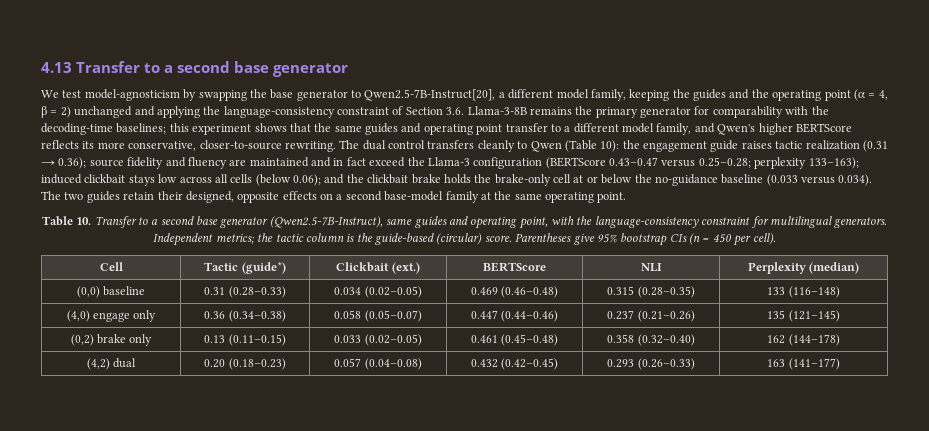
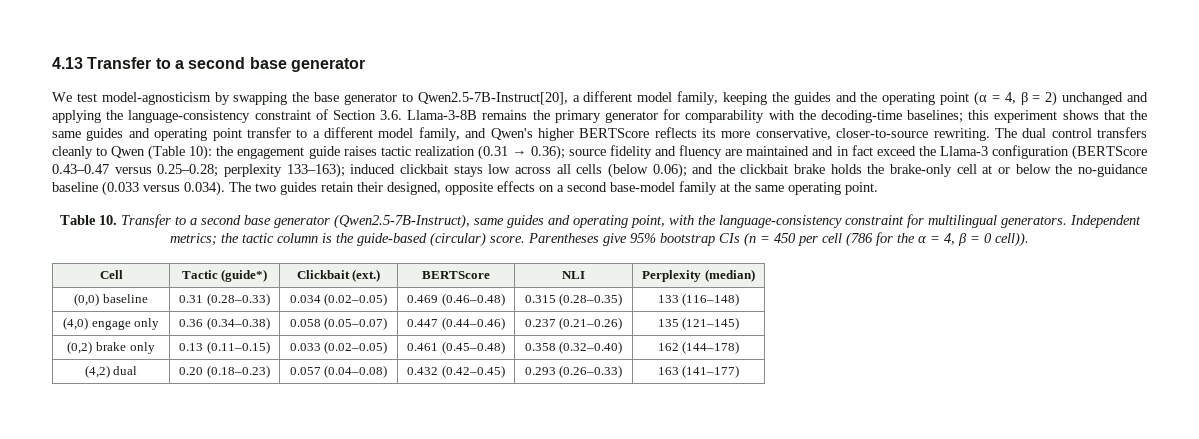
[752,233,776,245] cell). -> [822,232,1029,247] cell (786 for the α = 4, β = 0 cell)).

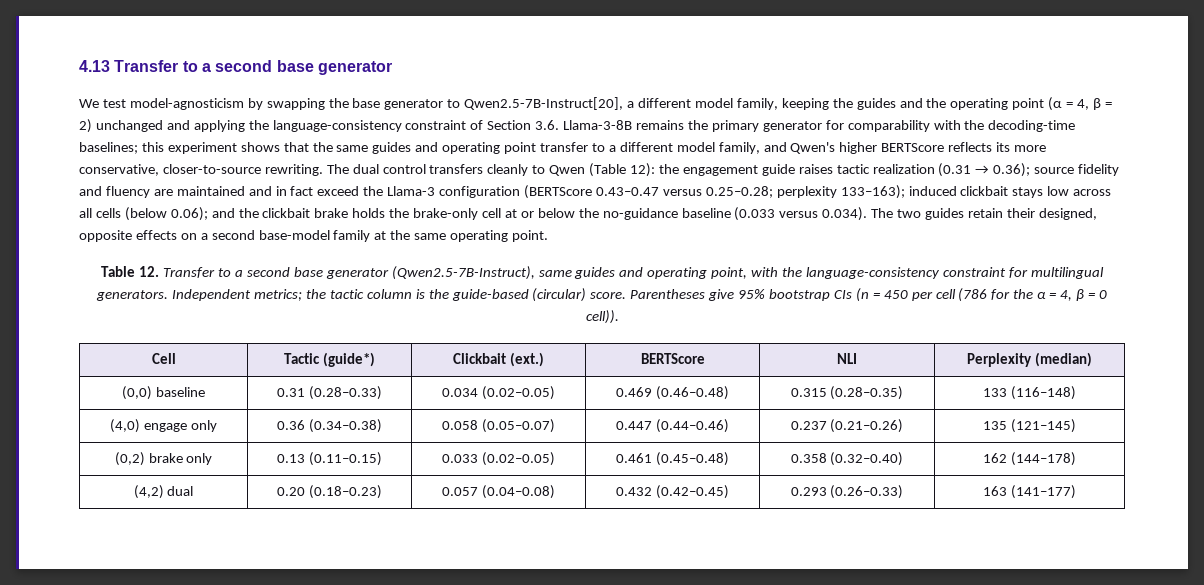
[189,145,213,160] 10): -> [630,163,656,177] 12):
[98,215,117,225] 10. -> [139,266,160,277] 12.

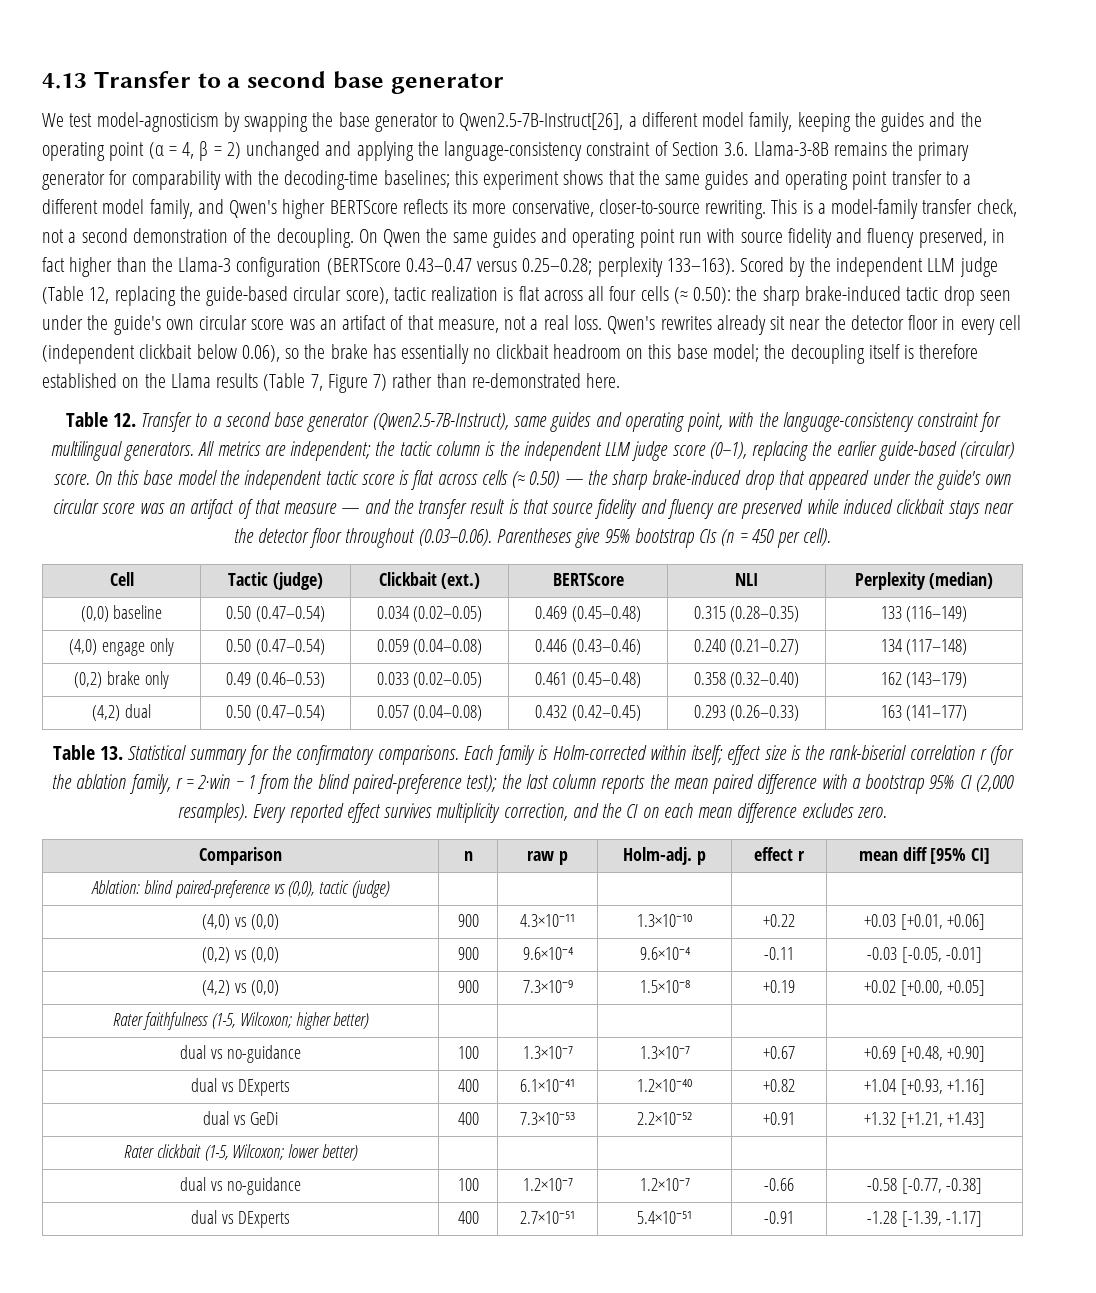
[464,97,624,110] Qwen2.5-7B-Instruct[20], -> [459,113,624,131] Qwen2.5-7B-Instruct[26],
[326,163,1120,177] [79,186,360,198] The dual control transfers cleanly to Qwen (Table 12): the engagement guide raises tactic realization (0.31 → 0.36); source fidelity and fluency are maintained and in fact exceed -> [771,199,1017,219] [42,228,1005,248] [42,257,147,277] This is a model-family transfer check, not a second demonstration of the decoupling. On Qwen the same guides and operating point run with source fidelity and fluency preserved, in fact higher than
[840,185,1112,199] [79,207,1097,221] [79,230,549,242] 133–163); induced clickbait stays low across all cells (below 0.06); and the clickbait brake holds the brake-only cell at or below the no-guidance baseline (0.033 versus 0.034). The two guides retain their designed, opposite effects on a second base-model family at the same operating point. -> [666,257,998,277] [42,286,1011,306] [42,315,1021,335] [42,344,979,364] [42,373,621,393] 133–163). Scored by the independent LLM judge (Table 12, replacing the guide-based circular score), tactic realization is flat across all four cells (≈ 0.50): the sharp brake-induced tactic drop seen under the guide's own circular score was an artifact of that measure, not a real loss. Qwen's rewrites already sit near the detector floor in every cell (independent clickbait below 0.06), so the brake has essentially no clickbait headroom on this base model; the decoupling itself is therefore established on the Llama results (Table 7, Figure 7) rather than re-demonstrated here.
[172,289,303,301] Independent metrics; -> [198,441,372,461] All metrics are independent;
[451,288,627,302] guide-based (circular) score. -> [523,441,1015,461] [53,470,1012,490] [53,499,1014,519] [233,528,492,548] independent LLM judge score (0–1), replacing the earlier guide-based (circular) score. On this base model the independent tactic score is flat across cells (≈ 0.50) — the sharp brake-induced drop that appeared under the guide's own circular score was an artifact of that measure — and the transfer result is that source fidelity and fluency are preserved while induced clickbait stays near the detector floor throughout (0.03–0.06).
[935,288,1107,302] [585,310,619,324] cell (786 for the α = 4, β = 0 cell)). -> [803,528,832,546] cell).
[322,352,375,367] (guide*) -> [272,572,323,590] (judge)
[277,386,382,400] 0.31 (0.28–0.33) -> [226,606,325,622] 0.50 (0.47–0.54)
[655,386,729,400] (0.46–0.48) -> [571,606,641,622] (0.45–0.48)
[1010,386,1076,400] (116–148) -> [906,606,968,622] (116–149)
[277,419,382,433] [442,419,555,433] [616,419,729,433] [790,419,904,433] [983,419,1076,433] 0.36 (0.34–0.38) | 0.058 (0.05–0.07) | 0.447 (0.44–0.46) | 0.237 (0.21–0.26) | 135 (121–145) -> [226,639,325,655] [376,639,483,655] [535,639,641,655] [693,639,800,655] [880,639,968,655] 0.50 (0.47–0.54) | 0.059 (0.04–0.08) | 0.446 (0.43–0.46) | 0.240 (0.21–0.27) | 134 (117–148)
[277,452,382,466] 0.13 (0.11–0.15) -> [226,672,325,688] 0.49 (0.46–0.53)
[1010,452,1076,466] (144–178) -> [906,672,968,688] (143–179)
[277,485,382,499] 0.20 (0.18–0.23) -> [226,705,325,721] 0.50 (0.47–0.54)
(1076, 492) none -> [52,745,1015,765] [52,774,1014,794] [178,803,887,823] [199,847,282,865] [463,851,473,861] [527,851,568,865] [623,847,706,865] [754,847,805,861] [858,847,991,864] [91,880,390,898] [201,914,280,930] [457,914,479,927] [520,914,575,927] [637,914,692,927] [763,914,795,927] [863,914,986,930] [201,947,280,963] [457,947,479,960] [522,947,574,960] [639,947,691,960] [764,947,794,960] [866,947,983,963] [201,980,280,996] [457,980,479,993] [522,980,573,993] [639,980,690,993] [763,980,795,993] [863,980,986,996] [112,1012,370,1030] [179,1045,302,1063] [457,1046,479,1059] [522,1046,573,1059] [639,1046,690,1059] [763,1046,795,1059] [863,1046,986,1062] [190,1078,291,1096] [457,1079,479,1092] [520,1079,575,1092] [637,1079,692,1092] [763,1079,795,1092] [863,1079,986,1095] [202,1111,279,1125] [457,1112,479,1125] [520,1112,575,1125] [637,1112,692,1125] [763,1112,795,1125] [863,1112,986,1128] [124,1144,358,1161] [179,1177,302,1195] [457,1178,479,1191] [522,1178,573,1191] [639,1178,690,1191] [764,1178,794,1191] [866,1178,983,1194] [190,1210,291,1228] [457,1211,479,1224] [520,1211,575,1224] [637,1211,692,1224] [764,1211,794,1224] [866,1211,983,1227] // Table 13. Statistical summary for the confirmatory comparisons. Each family is Holm-corrected within itself; effect size is the rank-biserial correlation r (for the ablation family, r = 2·win − 1 from the blind paired-preference test); the last column reports the mean paired difference with a bootstrap 95% CI (2,000 resamples). Every reported effect survives multiplicity correction, and the CI on each mean difference excludes zero. // Comparison | n | raw p | Holm-adj. p | effect r | mean diff [95% CI] // Ablation: blind paired-preference vs (0,0), tactic (judge) | | | | | // (4,0) vs (0,0) | 900 | 4.3×10⁻¹¹ | 1.3×10⁻¹⁰ | +0.22 | +0.03 [+0.01, +0.06] // (0,2) vs (0,0) | 900 | 9.6×10⁻⁴ | 9.6×10⁻⁴ | -0.11 | -0.03 [-0.05, -0.01] // (4,2) vs (0,0) | 900 | 7.3×10⁻⁹ | 1.5×10⁻⁸ | +0.19 | +0.02 [+0.00, +0.05] // Rater faithfulness (1-5, Wilcoxon; higher better) | | | | | // dual vs no-guidance | 100 | 1.3×10⁻⁷ | 1.3×10⁻⁷ | +0.67 | +0.69 [+0.48, +0.90] // dual vs DExperts | 400 | 6.1×10⁻⁴¹ | 1.2×10⁻⁴⁰ | +0.82 | +1.04 [+0.93, +1.16] // dual vs GeDi | 400 | 7.3×10⁻⁵³ | 2.2×10⁻⁵² | +0.91 | +1.32 [+1.21, +1.43] // Rater clickbait (1-5, Wilcoxon; lower better) | | | | | // dual vs no-guidance | 100 | 1.2×10⁻⁷ | 1.2×10⁻⁷ | -0.66 | -0.58 [-0.77, -0.38] // dual vs DExperts | 400 | 2.7×10⁻⁵¹ | 5.4×10⁻⁵¹ | -0.91 | -1.28 [-1.39, -1.17]

